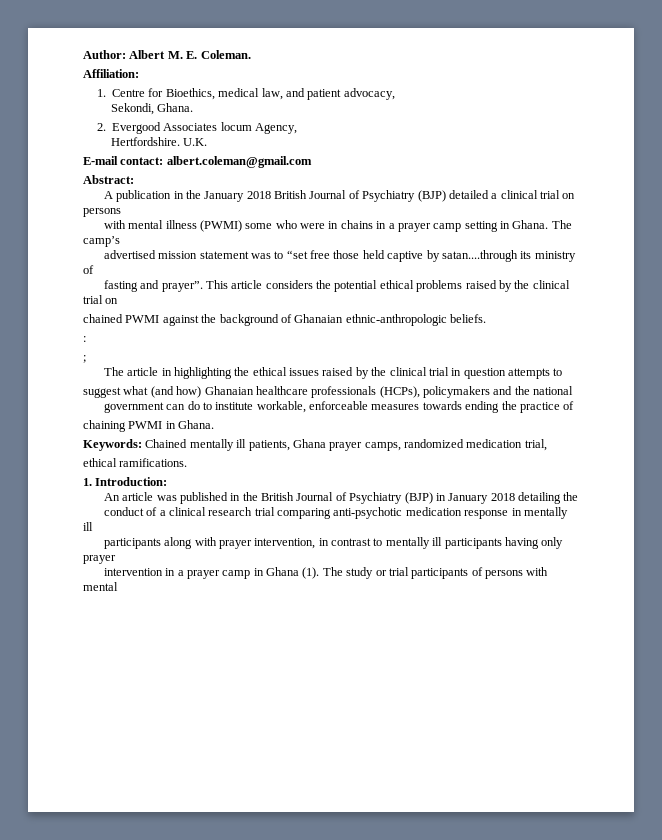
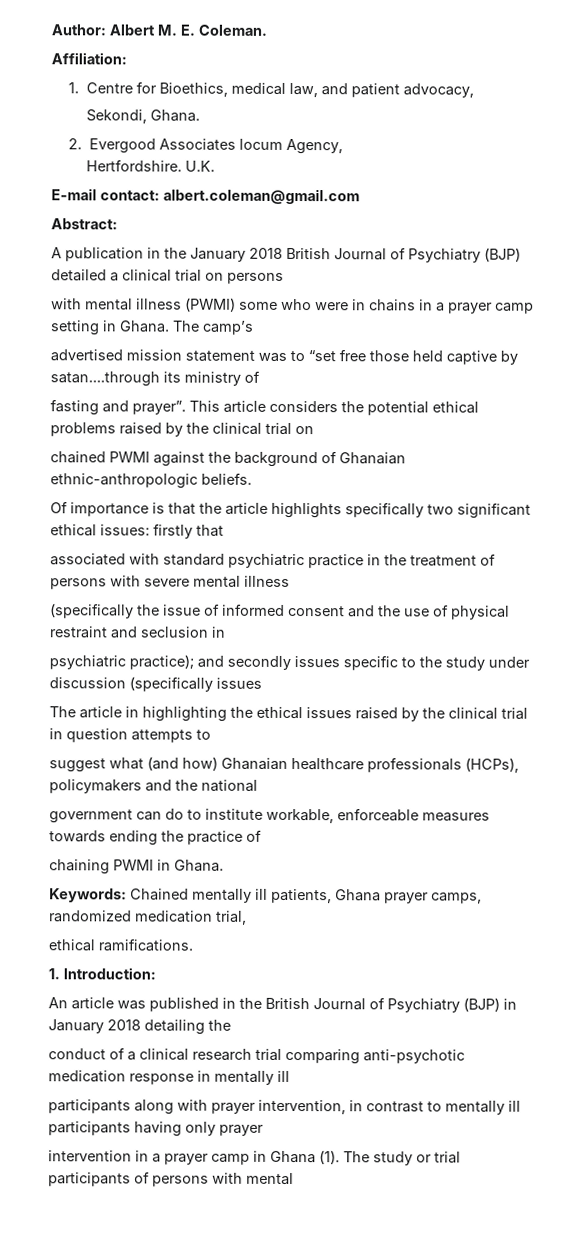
[83,336,86,342] [83,355,86,363] : // ; -> [50,501,531,519] [50,523,224,539] [50,553,496,569] [50,575,290,590] [50,603,510,620] [49,626,226,639] [49,654,530,671] [49,676,262,692] Of importance is that the article highlights specifically two significant ethical issues: firstly that // associated with standard psychiatric practice in the treatment of persons with severe mental illness // (specifically the issue of informed consent and the use of physical restraint and seclusion in // psychiatric practice); and secondly issues specific to the study under discussion (specifically issues

